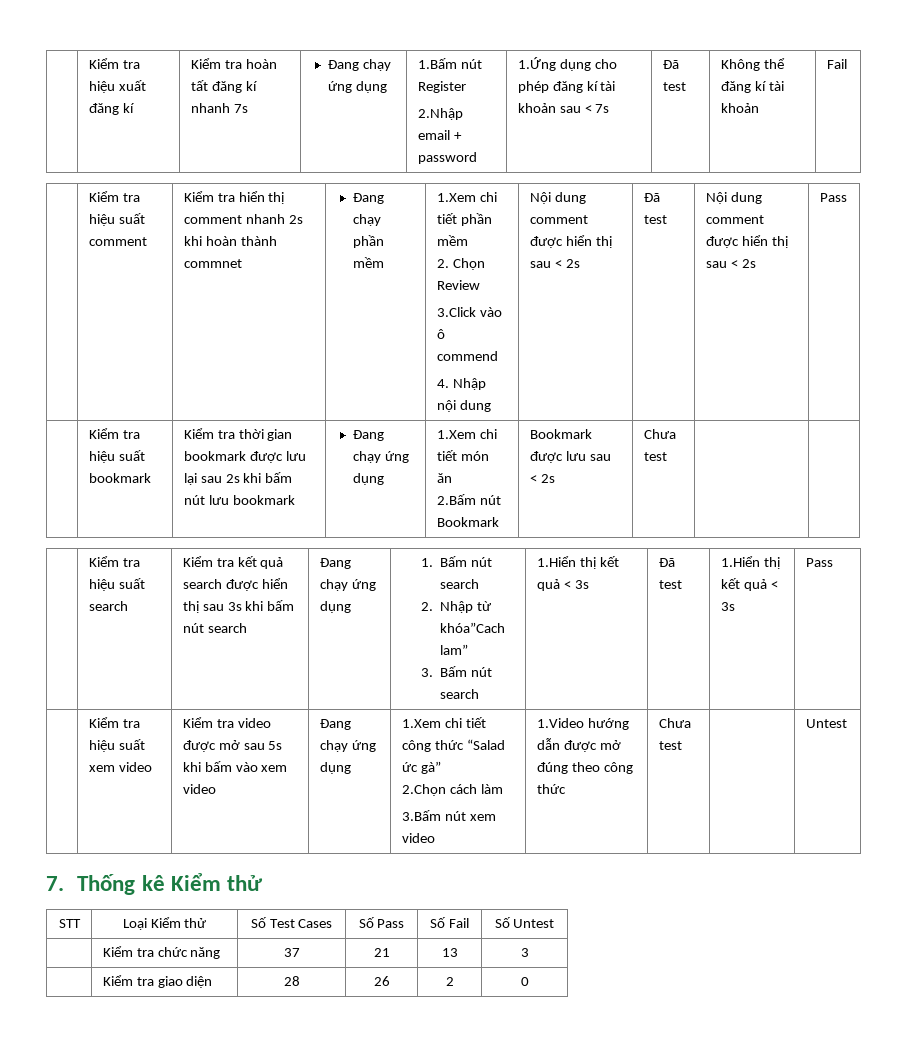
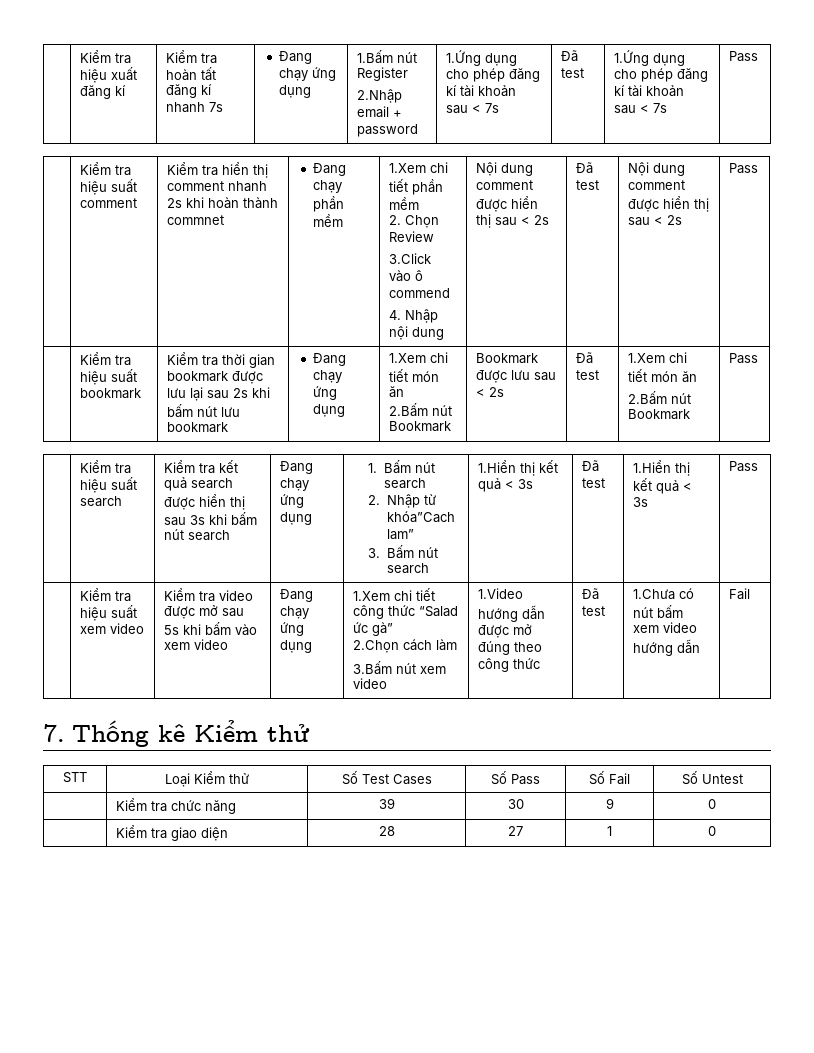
[720,58,785,71] [720,81,784,93] [720,103,759,113] [826,59,847,69] Không thể đăng kí tài khoản | Fail -> [614,50,686,66] [614,68,709,82] [614,85,685,97] [614,103,668,114] [729,51,759,62] 1.Ứng dụng cho phép đăng kí tài khoản sau < 7s | Pass
[643,429,676,439] [643,452,667,461] Chưa test | | -> [576,352,594,364] [576,370,600,380] [628,352,688,363] [628,369,698,383] [628,391,692,405] [628,409,691,420] [729,353,759,364] Đã test | 1.Xem chi tiết món ăn // 2.Bấm nút Bookmark | Pass
[658,718,691,728] [658,741,682,750] [805,719,847,728] Chưa test | | Untest -> [582,588,600,600] [582,606,606,616] [633,588,695,600] [633,605,684,619] [633,622,698,633] [633,639,701,656] [729,588,751,600] Đã test | 1.Chưa có nút bấm xem video hướng dẫn | Fail
[283,948,300,957] [373,948,390,957] [441,948,458,957] [520,948,529,957] 37 | 21 | 13 | 3 -> [378,798,395,809] [507,799,524,809] [605,798,614,809] [708,799,716,809] 39 | 30 | 9 | 0
[373,976,390,986] [445,977,454,986] 26 | 2 -> [508,826,523,836] [607,826,612,836] 27 | 1

